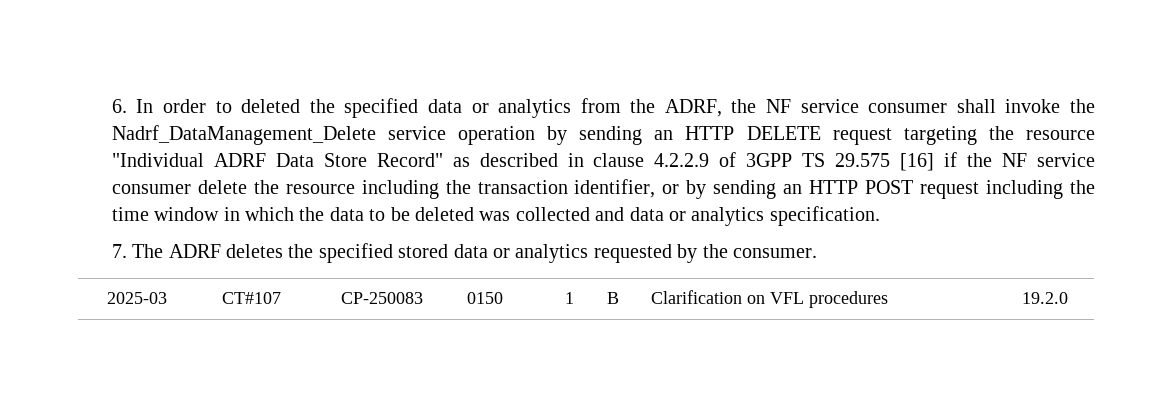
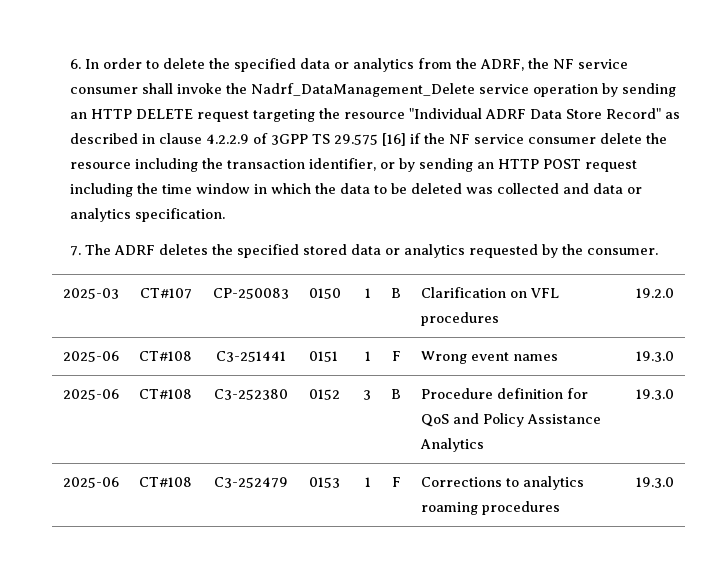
[241,99,301,113] deleted -> [162,58,205,69] delete
(1068, 298) none -> [62,351,119,362] [139,351,192,361] [216,351,286,362] [308,351,338,362] [365,351,372,361] [391,351,401,361] [420,351,558,364] [636,351,674,362] [62,389,119,400] [139,389,192,399] [214,389,288,400] [308,389,340,400] [363,390,372,400] [391,389,401,399] [420,388,588,399] [420,413,601,427] [419,438,484,452] [636,389,674,400] [62,477,119,488] [139,477,192,487] [214,477,288,488] [308,477,340,488] [365,477,372,487] [391,477,401,487] [420,476,584,490] [420,501,560,515] [636,477,674,488] // 2025-06 | CT#108 | C3-251441 | 0151 | 1 | F | Wrong event names | 19.3.0 // 2025-06 | CT#108 | C3-252380 | 0152 | 3 | B | Procedure definition for QoS and Policy Assistance Analytics | 19.3.0 // 2025-06 | CT#108 | C3-252479 | 0153 | 1 | F | Corrections to analytics roaming procedures | 19.3.0

